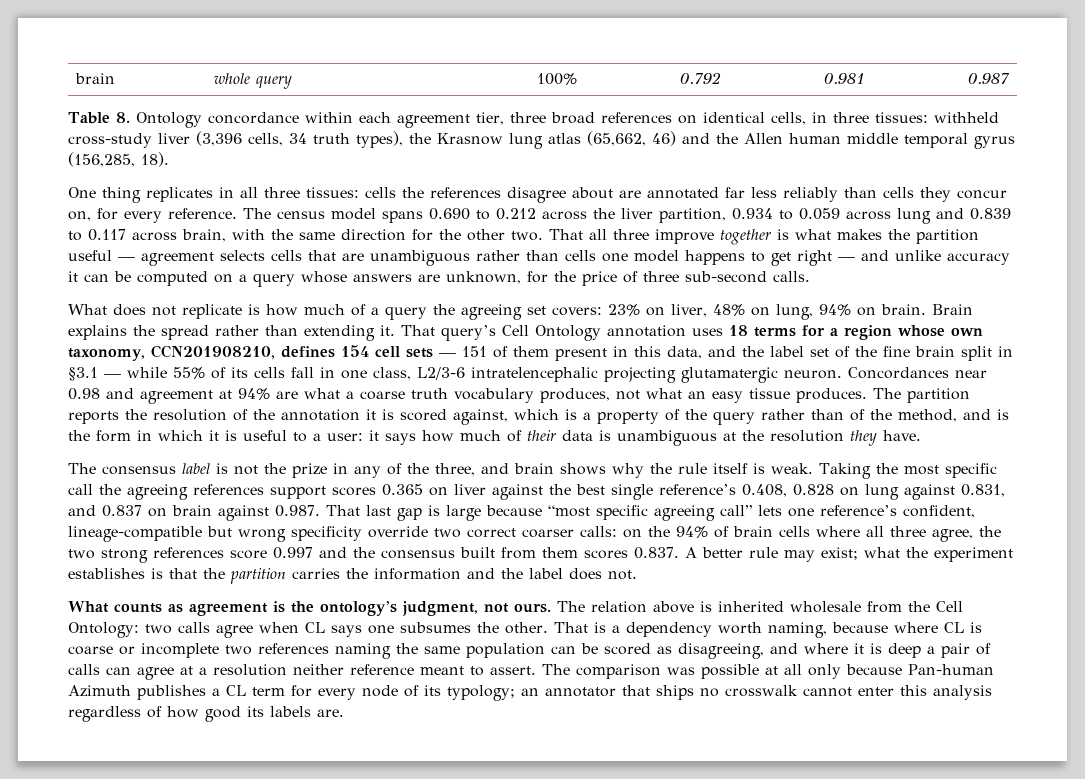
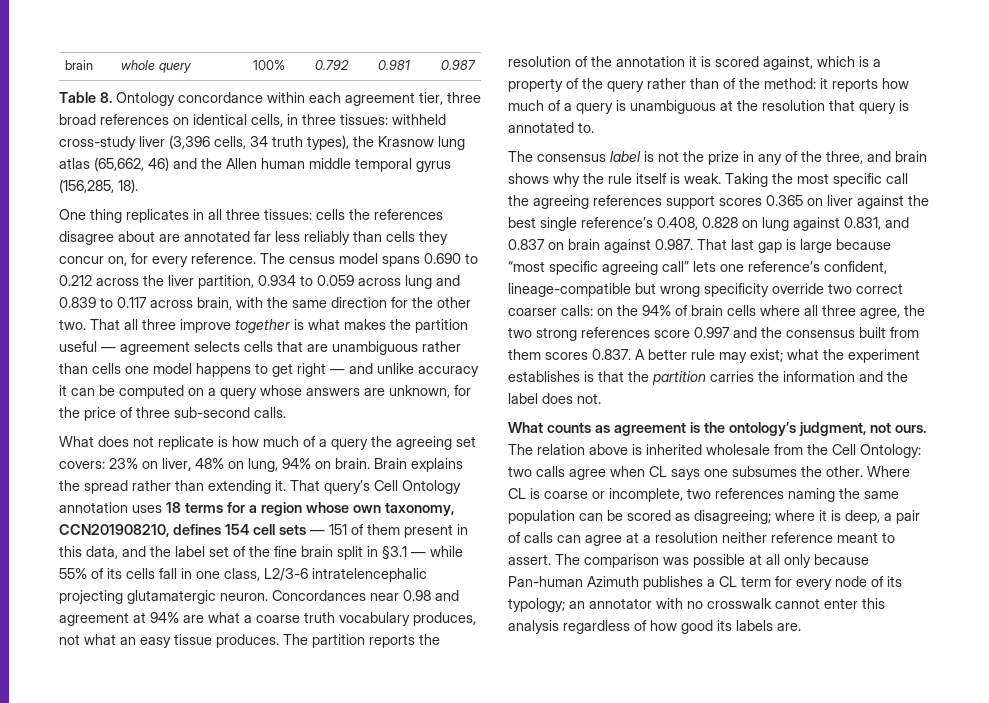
[898,409,1009,422] [68,430,593,445] method, and is the form in which it is useful to a user: it says how much of their data -> [764,78,909,92] [508,100,613,114] method: it reports how much of a query
[850,430,921,446] they have. -> [829,100,909,114] [508,122,594,133] that query is annotated to.
[553,622,938,638] That is a dependency worth naming, because where -> [867,466,910,477] Where
[141,643,219,658] incomplete -> [609,488,683,502] incomplete,
[678,643,798,659] disagreeing, and -> [694,510,771,524] disagreeing;
[888,643,921,658] deep -> [845,510,880,524] deep,
[622,685,694,700] that ships -> [656,598,683,609] with

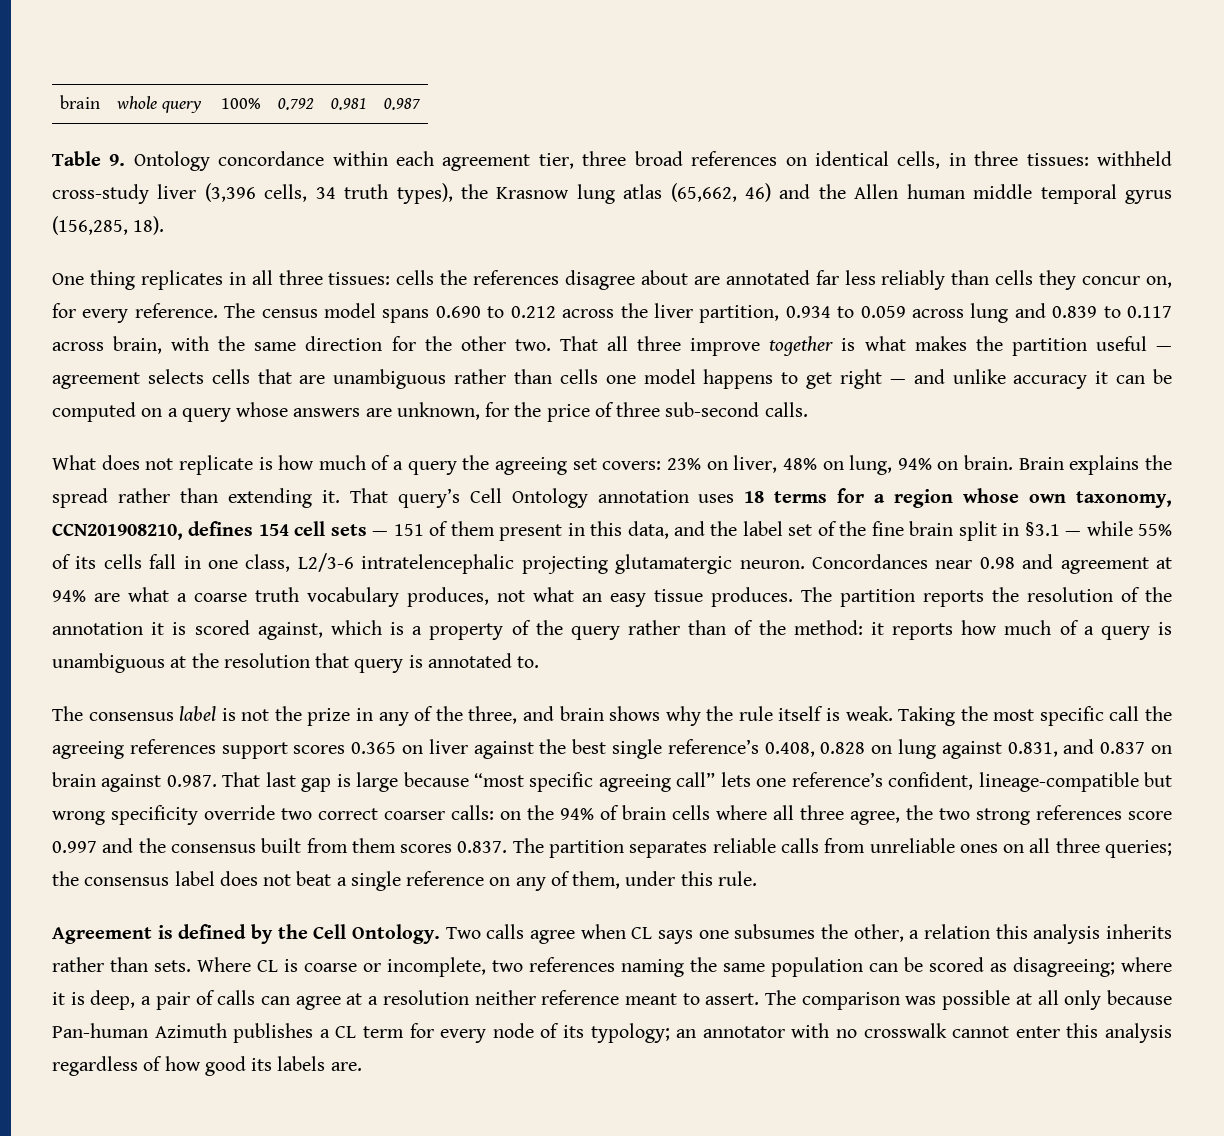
[100,92,112,103] 8. -> [109,154,126,166] 9.
[635,349,920,363] [508,371,908,385] [508,393,601,404] [508,422,926,436] [508,444,921,458] [508,466,532,477] A better rule may exist; what the experiment establishes is that the partition carries the information and the label does not. // What counts as agreement is the ontology’s judgment, not ours. The relation above is inherited wholesale from the Cell Ontology: two -> [512,838,1172,858] [52,871,757,891] [52,924,481,944] The partition separates reliable calls from unreliable ones on all three queries; the consensus label does not beat a single reference on any of them, under this rule. // Agreement is defined by the Cell Ontology. Two
[826,466,863,477] other. -> [853,924,1172,944] [52,957,191,972] other, a relation this analysis inherits rather than sets.

